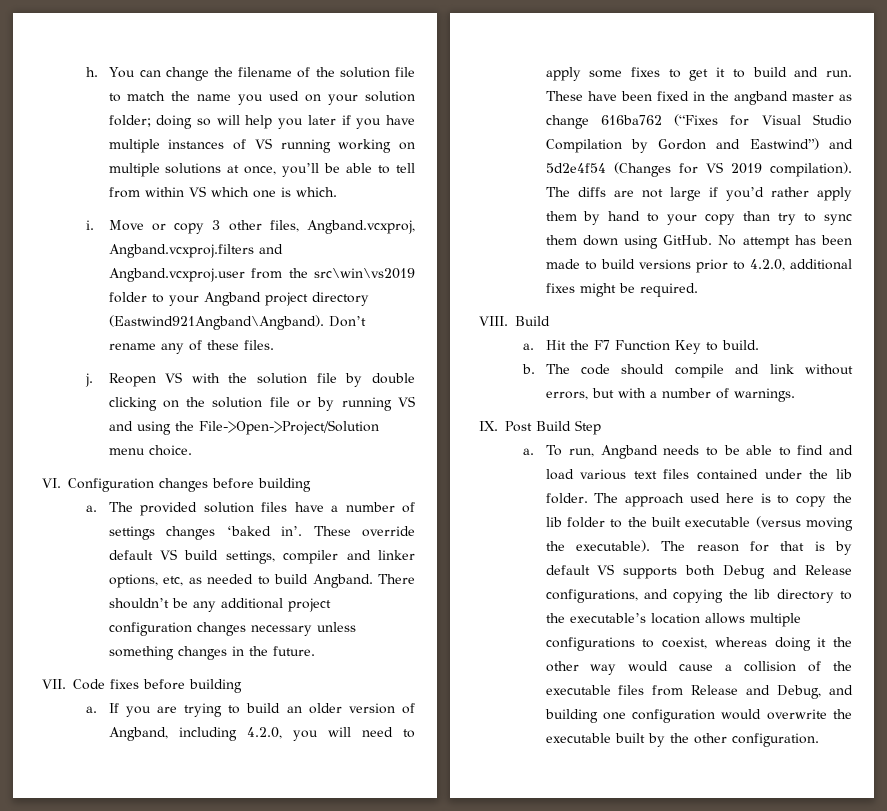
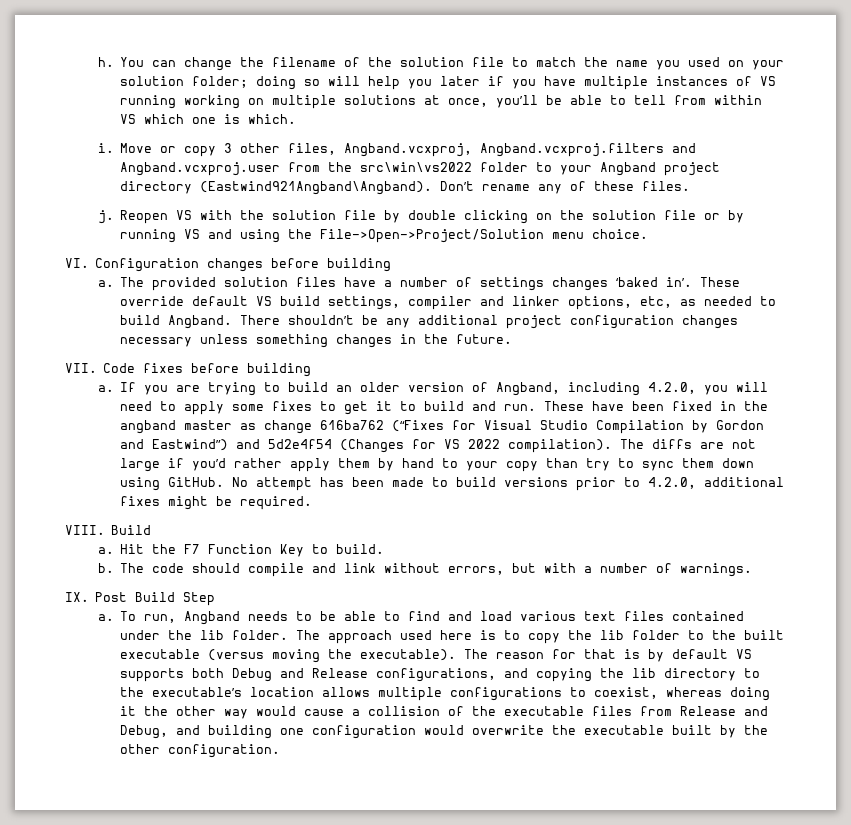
[314,268,415,279] src\win\vs2019 -> [360,162,473,172] src\win\vs2022
[730,163,762,174] 2019 -> [468,439,501,449] 2022

